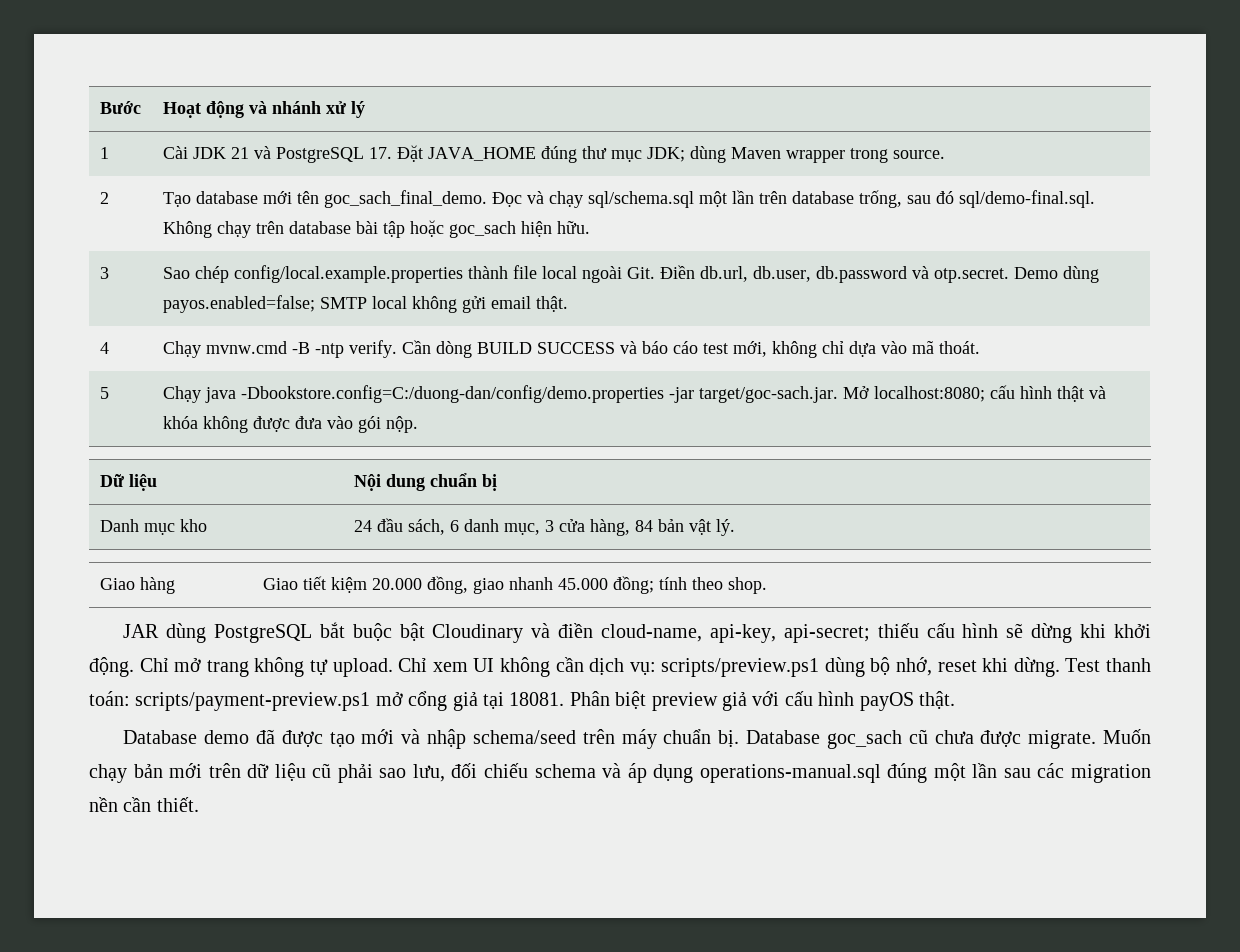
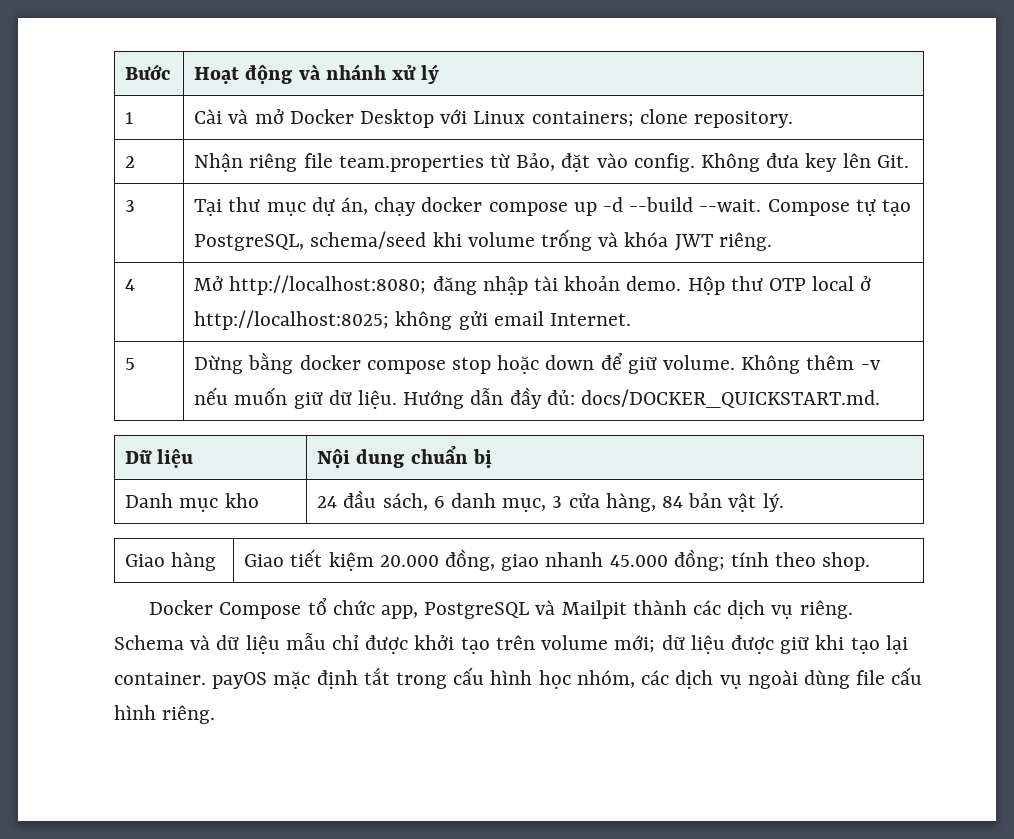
[192,145,945,163] [99,192,109,204] [162,190,1095,208] [162,220,590,238] [99,267,109,279] [162,265,1099,283] [162,295,568,313] [99,342,109,354] [162,340,980,358] [99,387,109,399] [162,385,1106,403] [162,416,418,433] JDK 21 và PostgreSQL 17. Đặt JAVA_HOME đúng thư mục JDK; dùng Maven wrapper trong source. // 2 | Tạo database mới tên goc_sach_final_demo. Đọc và chạy sql/schema.sql một lần trên database trống, sau đó sql/demo-final.sql. Không chạy trên database bài tập hoặc goc_sach hiện hữu. // 3 | Sao chép config/local.example.properties thành file local ngoài Git. Điền db.url, db.user, db.password và otp.secret. Demo dùng payos.enabled=false; SMTP local không gửi email thật. // 4 | Chạy mvnw.cmd -B -ntp verify. Cần dòng BUILD SUCCESS và báo cáo test mới, không chỉ dựa vào mã thoát. // 5 | Chạy java -Dbookstore.config=C:/duong-dan/config/demo.properties -jar target/goc-sach.jar. Mở localhost:8080; cấu hình thật và khóa không được đưa vào gói nộp. -> [228,109,793,128] [125,156,136,168] [194,153,909,172] [125,200,136,212] [194,197,912,216] [194,229,772,251] [125,279,136,291] [194,275,872,295] [194,310,631,330] [125,358,136,370] [194,352,881,374] [194,387,880,409] và mở Docker Desktop với Linux containers; clone repository. // 2 | Nhận riêng file team.properties từ Bảo, đặt vào config. Không đưa key lên Git. // 3 | Tại thư mục dự án, chạy docker compose up -d --build --wait. Compose tự tạo PostgreSQL, schema/seed khi volume trống và khóa JWT riêng. // 4 | Mở http://localhost:8080; đăng nhập tài khoản demo. Hộp thư OTP local ở http://localhost:8025; không gửi email Internet. // 5 | Dừng bằng docker compose stop hoặc down để giữ volume. Không thêm -v nếu muốn giữ dữ liệu. Hướng dẫn đầy đủ: docs/DOCKER_QUICKSTART.md.
[123,622,1152,643] [89,657,1152,677] [89,691,955,711] [123,729,1151,749] [89,763,1151,783] [89,797,199,812] JAR dùng PostgreSQL bắt buộc bật Cloudinary và điền cloud-name, api-key, api-secret; thiếu cấu hình sẽ dừng khi khởi động. Chỉ mở trang không tự upload. Chỉ xem UI không cần dịch vụ: scripts/preview.ps1 dùng bộ nhớ, reset khi dừng. Test thanh toán: scripts/payment-preview.ps1 mở cổng giả tại 18081. Phân biệt preview giả với cấu hình payOS thật. // Database demo đã được tạo mới và nhập schema/seed trên máy chuẩn bị. Database goc_sach cũ chưa được migrate. Muốn chạy bản mới trên dữ liệu cũ phải sao lưu, đối chiếu schema và áp dụng operations-manual.sql đúng một lần sau các migration nền cần thiết. -> [149,598,853,619] [114,633,908,654] [114,667,923,689] [114,705,216,724] Docker Compose tổ chức app, PostgreSQL và Mailpit thành các dịch vụ riêng. Schema và dữ liệu mẫu chỉ được khởi tạo trên volume mới; dữ liệu được giữ khi tạo lại container. payOS mặc định tắt trong cấu hình học nhóm, các dịch vụ ngoài dùng file cấu hình riêng.

